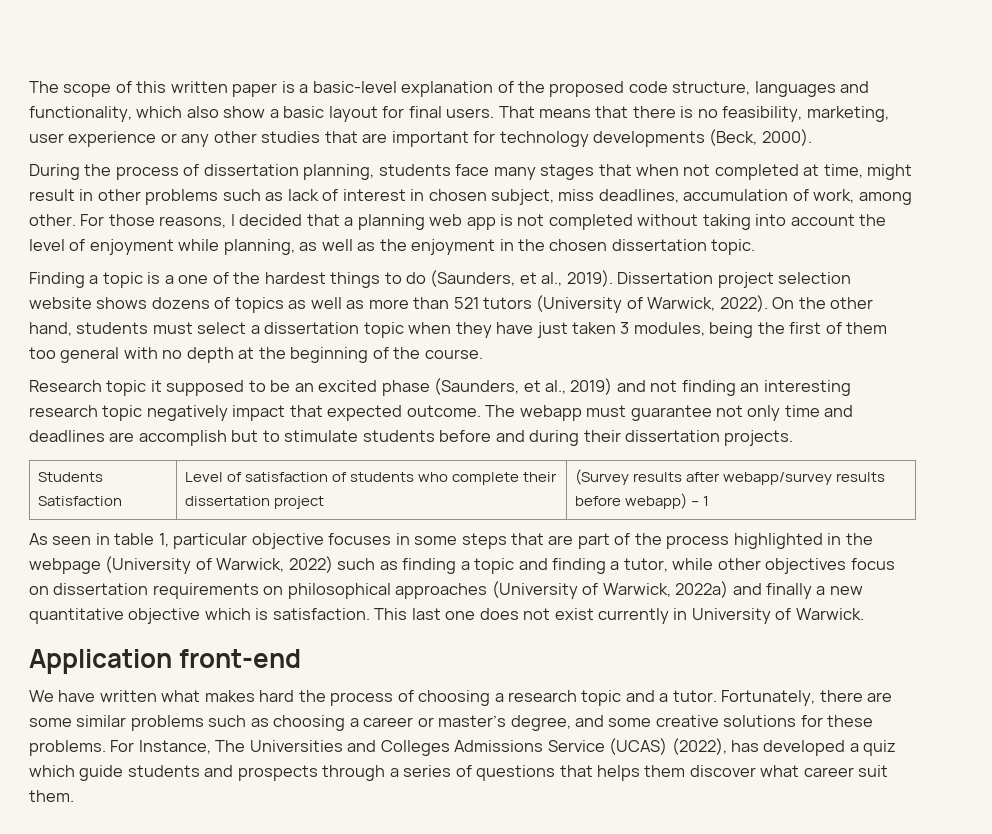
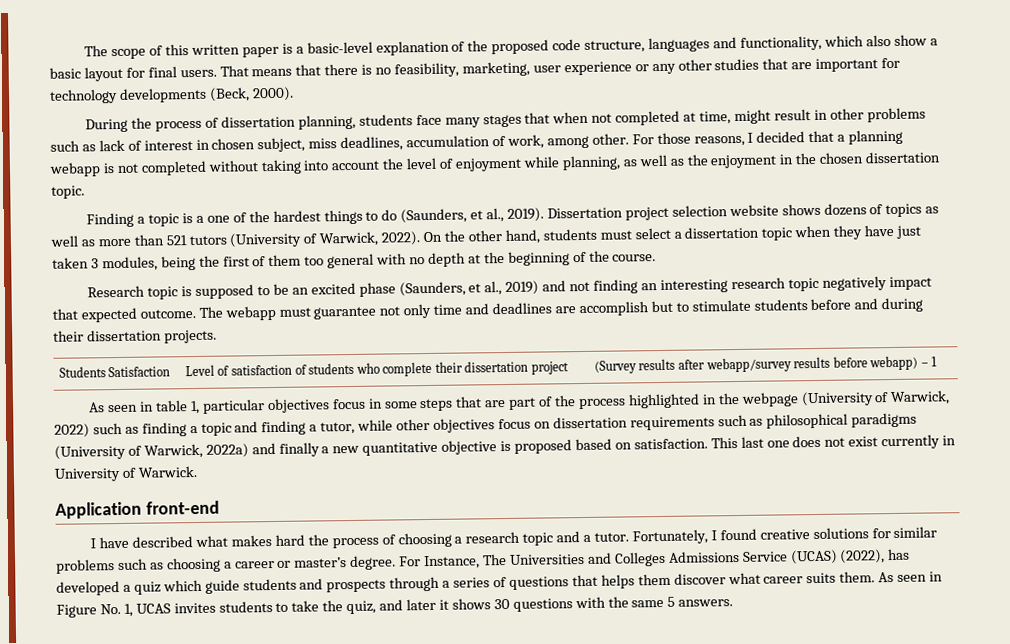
[429,214,496,230] web app -> [49,162,101,177] webapp
[150,380,162,392] it -> [181,286,193,297] is
[251,533,392,549] objective focuses -> [266,398,366,414] objectives focus
[263,583,488,599] on philosophical approaches -> [717,412,918,429] such as philosophical paradigms
[204,608,269,620] which is -> [500,438,632,454] is proposed based on
[29,690,157,702] We have written -> [90,536,194,549] I have described
[819,690,893,702] [29,718,72,727] there are some -> [710,527,891,541] I found creative solutions for
[510,715,874,731] [29,740,106,756] degree, and some creative solutions for these problems. -> [350,555,397,571] degree.
[858,765,889,777] [29,790,74,802] suit them. -> [806,571,944,584] [56,596,734,618] suits them. As seen in Figure No. 1, UCAS invites students to take the quiz, and later it shows 30 questions with the same 5 answers.

